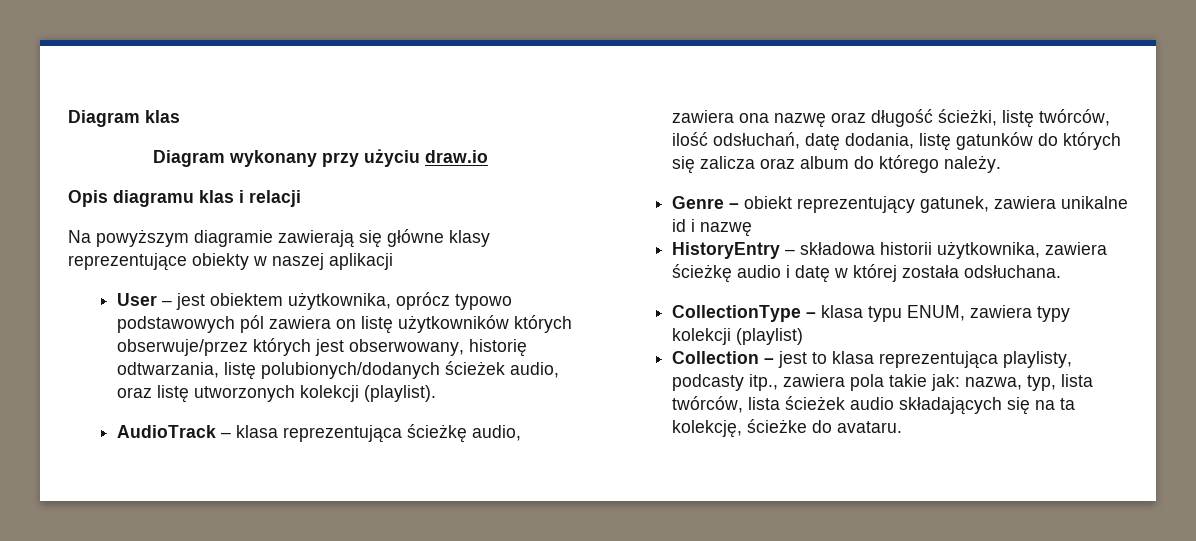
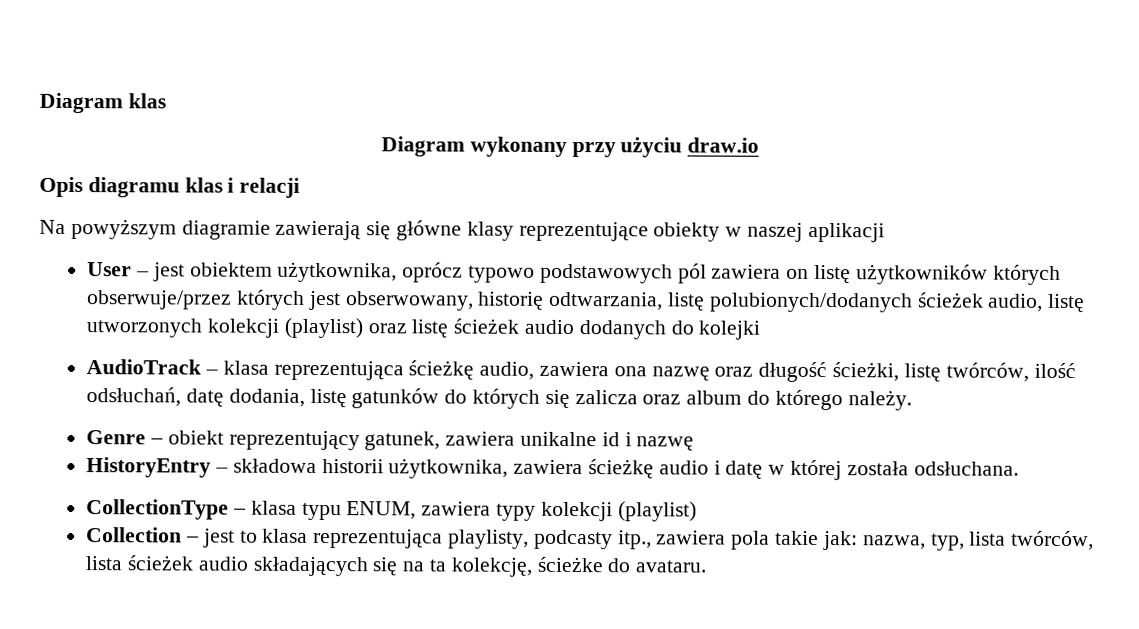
[116,387,152,398] oraz -> (1044, 302) none
[363,385,436,402] (playlist). -> [283,317,761,340] (playlist) oraz listę ścieżek audio dodanych do kolejki

